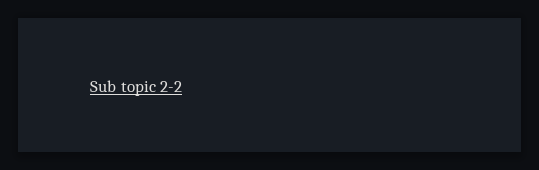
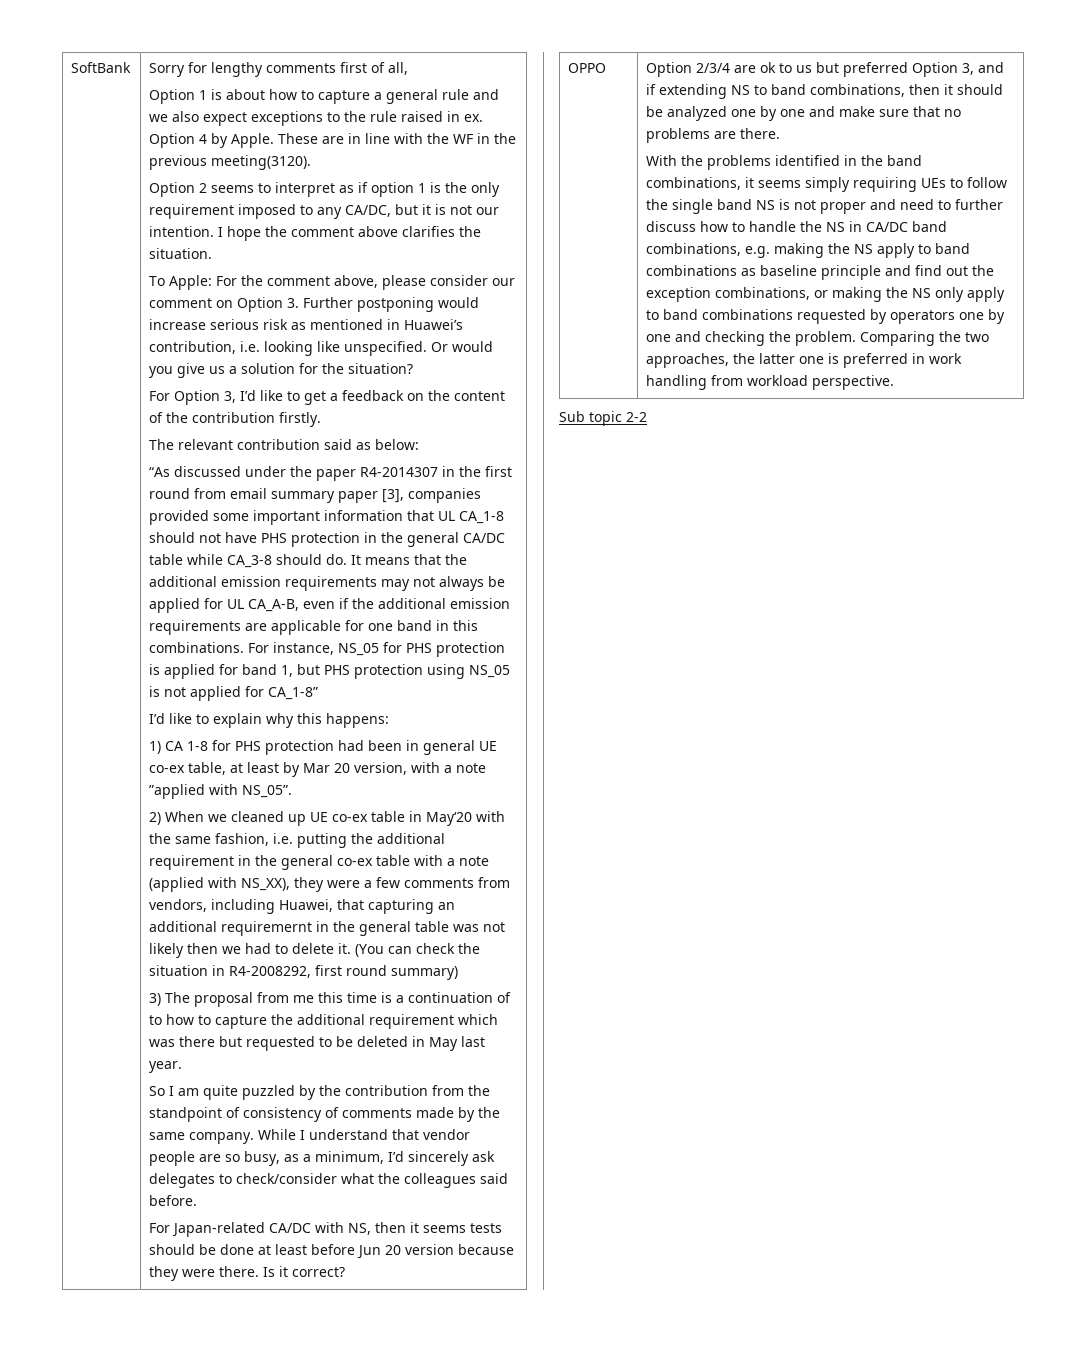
(90, 86) none -> [71,62,132,73] [149,62,409,77] [149,89,500,104] [149,111,484,126] [149,133,517,148] [149,155,312,170] [149,182,501,197] [149,204,500,219] [149,226,482,241] [149,248,213,259] [149,275,516,290] [149,297,480,312] [149,319,464,330] [149,341,494,356] [149,363,414,378] [149,390,506,405] [149,412,322,427] [149,439,420,450] [149,466,513,481] [149,488,482,503] [149,510,505,525] [149,532,506,547] [149,554,468,568] [149,576,506,591] [149,598,511,613] [149,620,479,635] [149,642,506,657] [149,664,511,679] [149,686,319,701] [149,713,390,728] [149,740,498,755] [149,762,487,777] [149,784,293,799] [149,811,506,826] [149,833,446,848] [149,855,490,870] [149,877,511,892] [149,899,456,914] [149,921,506,936] [149,943,481,958] [149,965,459,980] [149,992,512,1007] [149,1014,499,1029] [149,1036,486,1051] [149,1061,183,1073] [149,1085,491,1100] [149,1107,501,1122] [149,1129,471,1144] [149,1151,496,1166] [149,1173,509,1188] [149,1195,198,1206] [149,1222,503,1237] [149,1244,515,1259] [149,1266,346,1281] [568,63,607,73] [646,62,1005,77] [646,84,1004,99] [646,106,962,121] [646,128,781,143] [646,155,923,170] [646,177,1008,192] [646,199,1004,214] [646,221,948,232] [646,243,971,258] [646,265,995,280] [646,287,1006,302] [646,309,1006,324] [646,331,990,346] [646,353,963,368] [646,375,895,390] SoftBank | Sorry for lengthy comments first of all, // Option 1 is about how to capture a general rule and we also expect exceptions to the rule raised in ex. Option 4 by Apple. These are in line with the WF in the previous meeting(3120). // Option 2 seems to interpret as if option 1 is the only requirement imposed to any CA/DC, but it is not our intention. I hope the comment above clarifies the situation. // To Apple: For the comment above, please consider our comment on Option 3. Further postponing would increase serious risk as mentioned in Huawei’s contribution, i.e. looking like unspecified. Or would you give us a solution for the situation? // For Option 3, I’d like to get a feedback on the content of the contribution firstly. // The relevant contribution said as below: // “As discussed under the paper R4-2014307 in the first round from email summary paper [3], companies provided some important information that UL CA_1-8 should not have PHS protection in the general CA/DC table while CA_3-8 should do. It means that the additional emission requirements may not always be applied for UL CA_A-B, even if the additional emission requirements are applicable for one band in this combinations. For instance, NS_05 for PHS protection is applied for band 1, but PHS protection using NS_05 is not applied for CA_1-8” // I’d like to explain why this happens: // 1) CA 1-8 for PHS protection had been in general UE co-ex table, at least by Mar 20 version, with a note ”applied with NS_05”. // 2) When we cleaned up UE co-ex table in May‘20 with the same fashion, i.e. putting the additional requirement in the general co-ex table with a note (applied with NS_XX), they were a few comments from vendors, including Huawei, that capturing an additional requiremernt in the general table was not likely then we had to delete it. (You can check the situation in R4-2008292, first round summary) // 3) The proposal from me this time is a continuation of to how to capture the additional requirement which was there but requested to be deleted in May last year. // So I am quite puzzled by the contribution from the standpoint of consistency of comments made by the same company. While I understand that vendor people are so busy, as a minimum, I’d sincerely ask delegates to check/consider what the colleagues said before. // For Japan-related CA/DC with NS, then it seems tests should be done at least before Jun 20 version because they were there. Is it correct? // OPPO | Option 2/3/4 are ok to us but preferred Option 3, and if extending NS to band combinations, then it should be analyzed one by one and make sure that no problems are there. // With the problems identified in the band combinations, it seems simply requiring UEs to follow the single band NS is not proper and need to further discuss how to handle the NS in CA/DC band combinations, e.g. making the NS apply to band combinations as baseline principle and find out the exception combinations, or making the NS only apply to band combinations requested by operators one by one and checking the problem. Comparing the two approaches, the latter one is preferred in work handling from workload perspective. //

